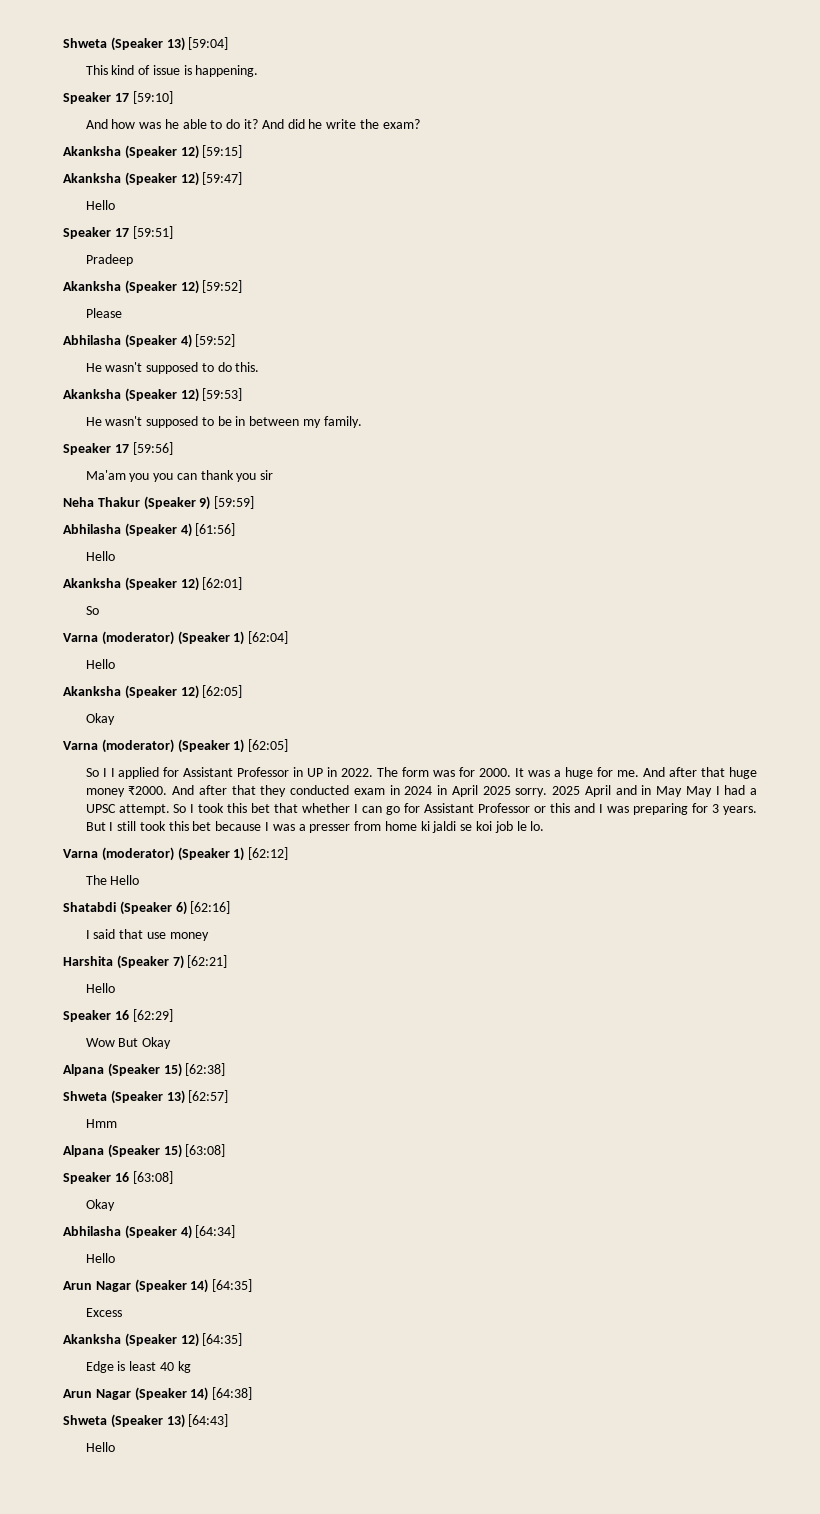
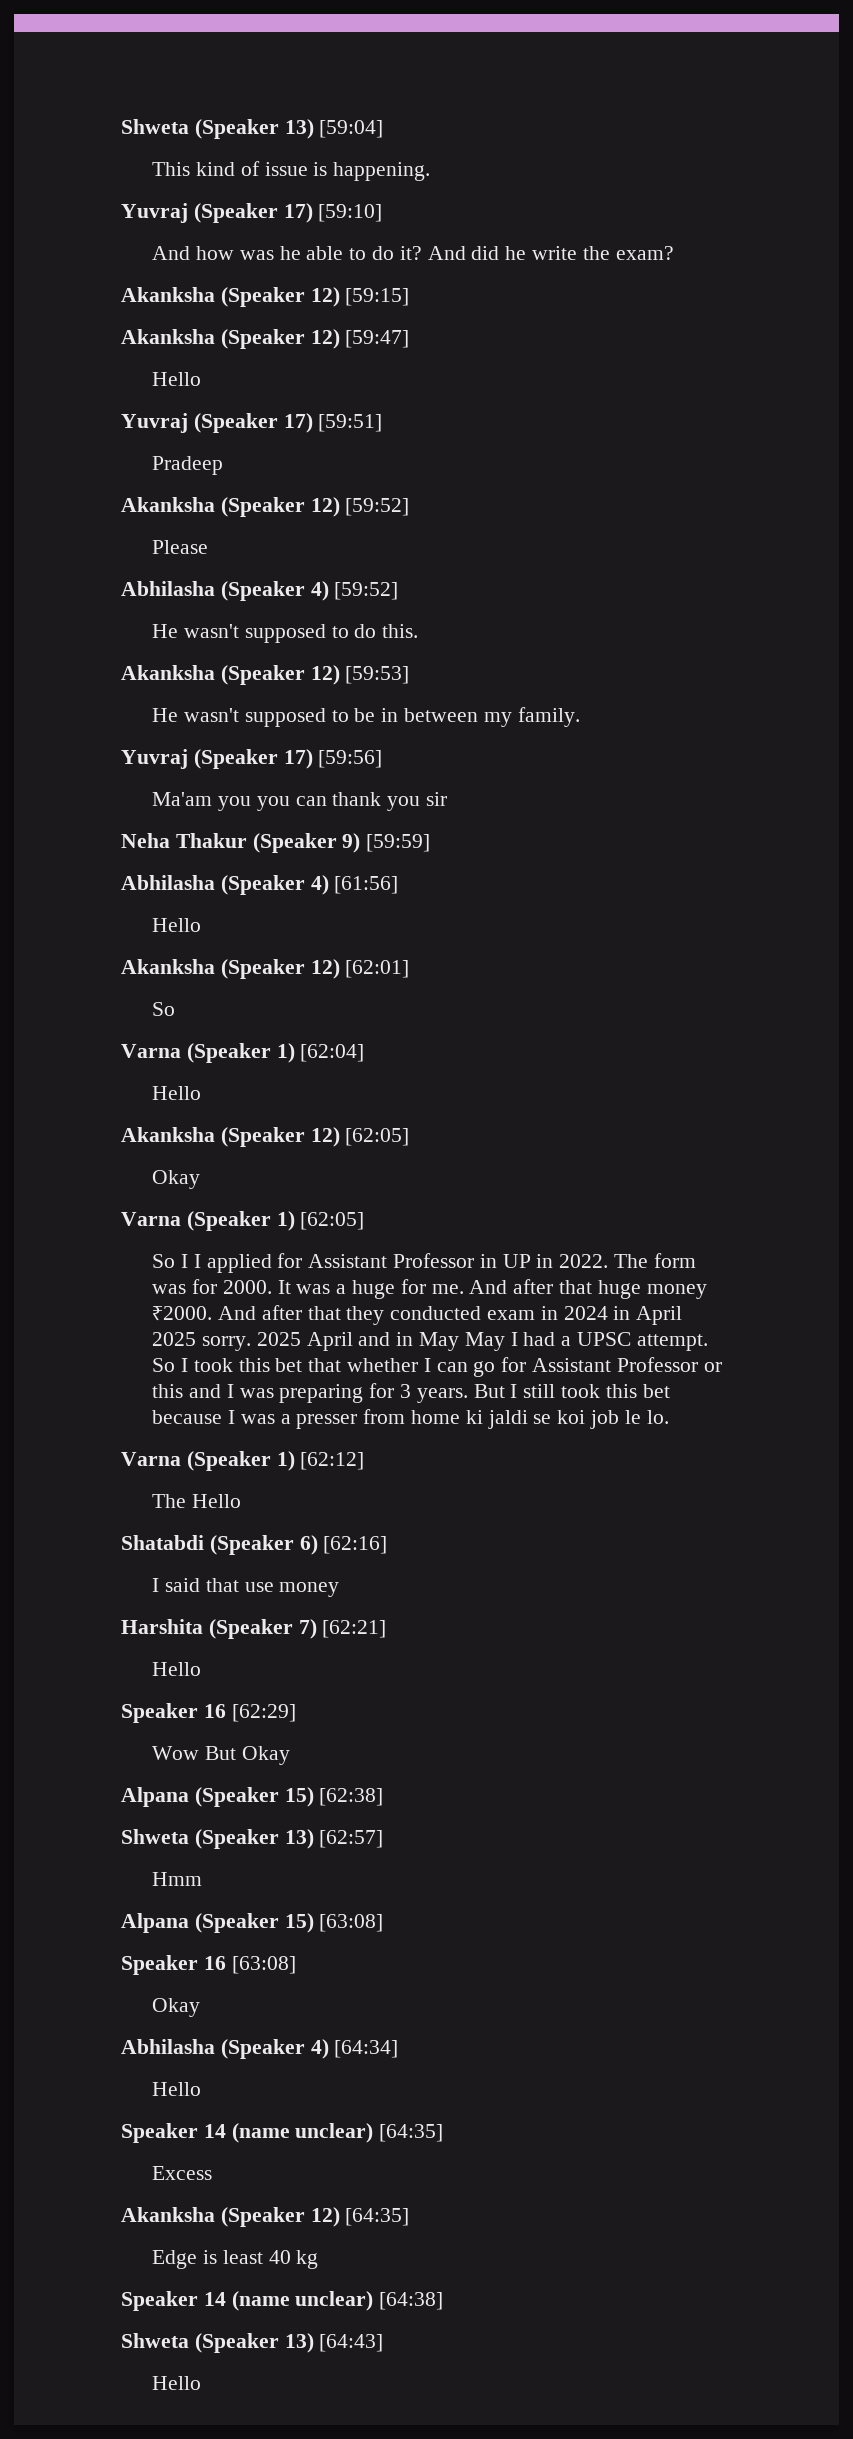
[63,92,129,104] Speaker 17 -> [121,203,313,223] Yuvraj (Speaker 17)
[63,227,129,239] Speaker 17 -> [121,413,313,433] Yuvraj (Speaker 17)
[63,443,129,455] Speaker 17 -> [121,749,313,769] Yuvraj (Speaker 17)
[101,631,174,645] (moderator) -> (181, 1051) none
[101,739,174,753] (moderator) -> (181, 1219) none
[101,847,174,861] (moderator) -> (181, 1459) none
[63,1279,209,1293] Arun Nagar (Speaker 14) -> [121,2123,374,2143] Speaker 14 (name unclear)
[63,1387,209,1401] Arun Nagar (Speaker 14) -> [121,2291,374,2311] Speaker 14 (name unclear)

